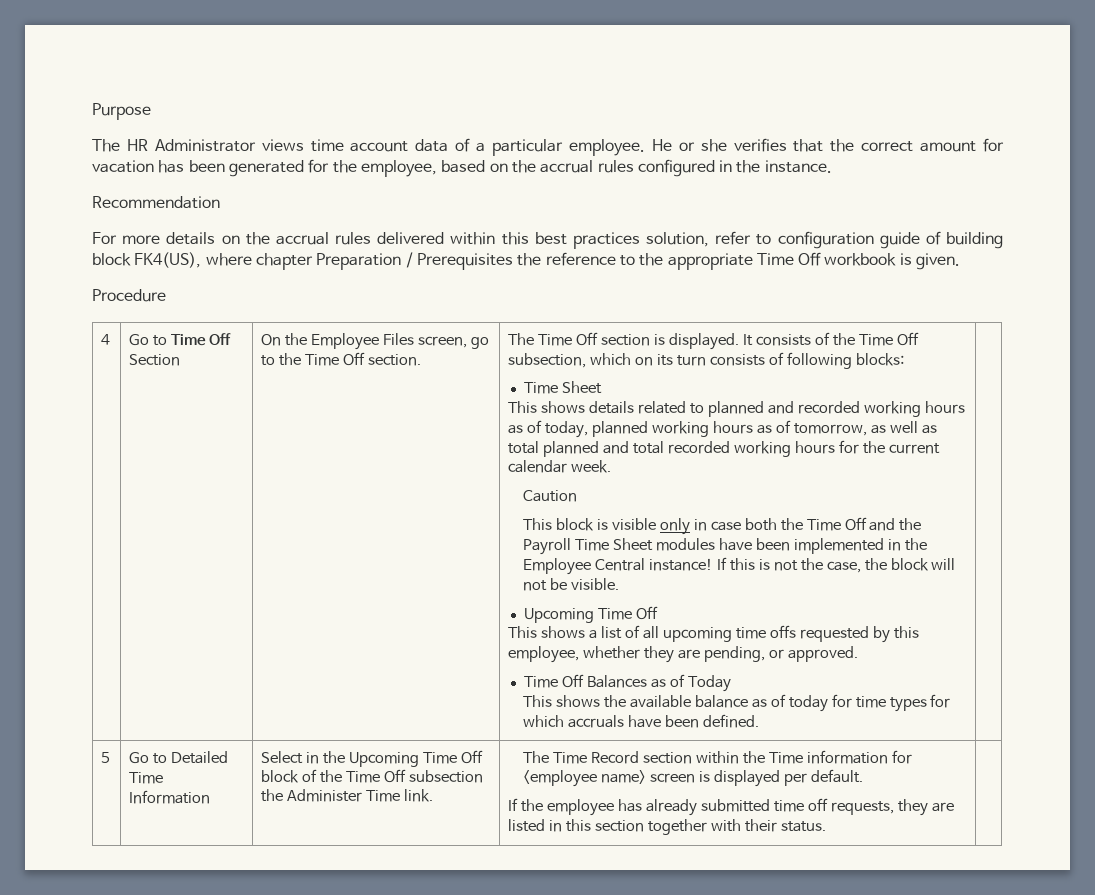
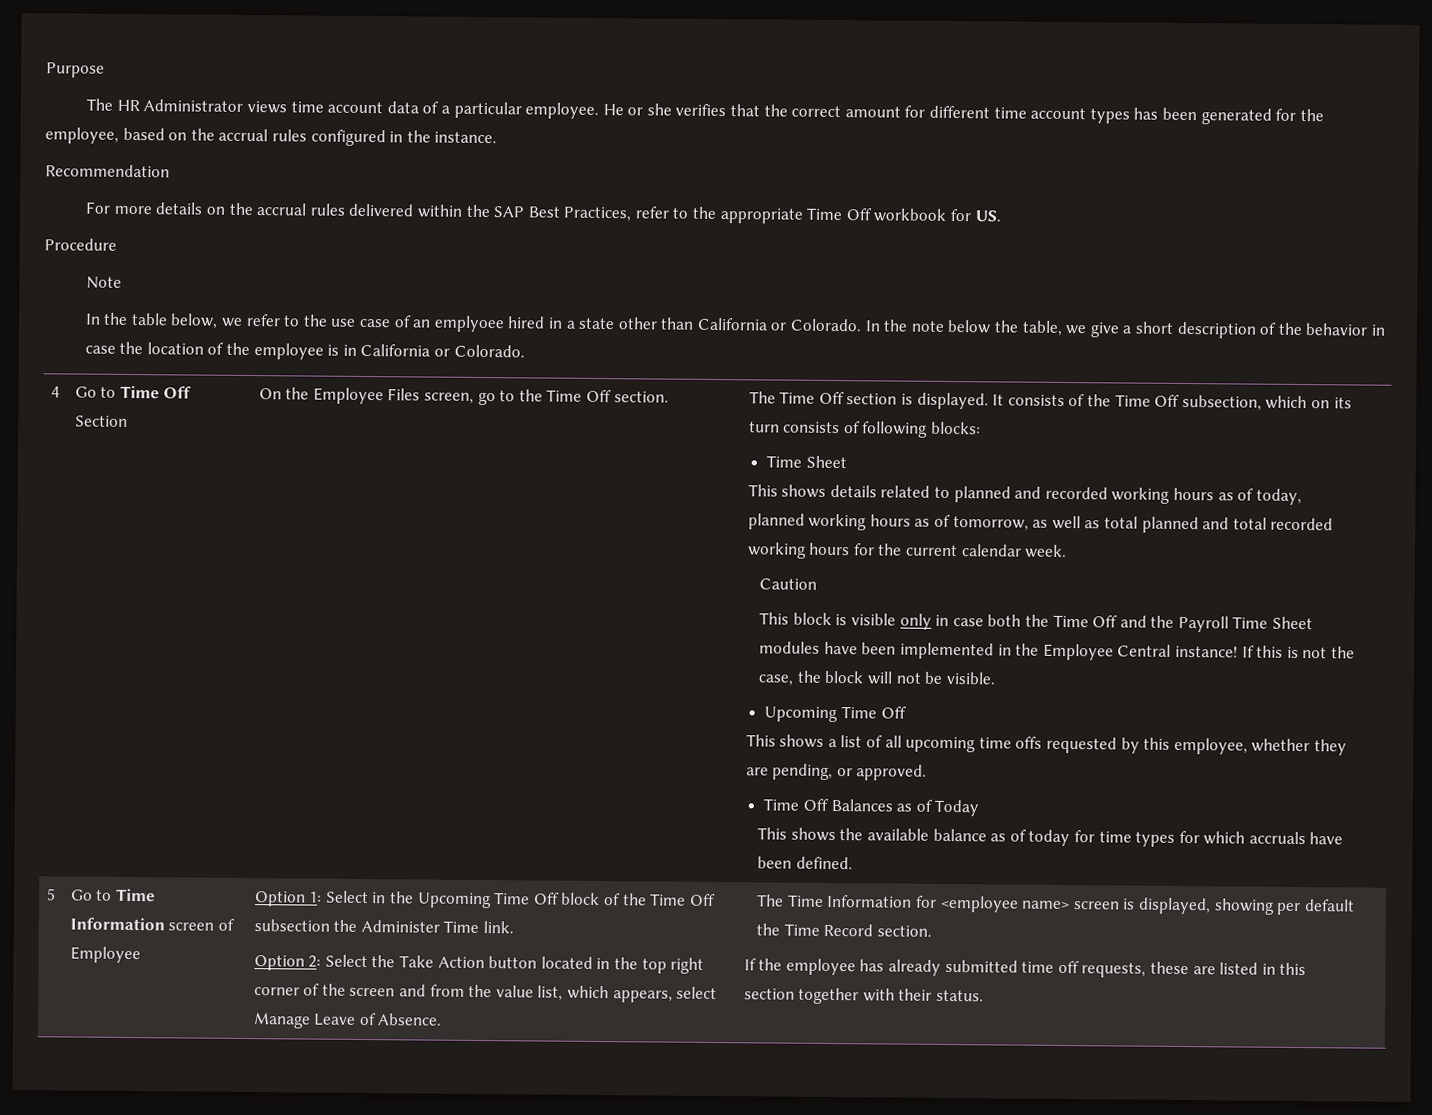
[92,160,154,173] vacation -> [929,105,1130,124] different time account types
[501,231,1003,249] [92,252,616,270] this best practices solution, refer to configuration guide of building block FK4(US), where chapter Preparation / Prerequisites the reference -> [465,204,669,222] the SAP Best Practices, refer
[899,253,961,270] is given. -> [950,208,1001,222] for US.
(166, 295) none -> [85,276,122,289] [84,312,1386,339] [84,341,525,360] // Note // In the table below, we refer to the use case of an emplyoee hired in a state other than California or Colorado. In the note below the table, we give a short description of the behavior in case the location of the employee is in California or Colorado.
[171,751,229,764] [129,772,164,784] [129,790,211,804] Detailed Time Information | -> [115,888,156,902] [69,917,235,931] [69,946,141,964] [254,891,323,907] Time Information screen of Employee | Option 1:
[523,750,888,764] | The Time Record section within the Time information -> [253,954,705,974] [253,983,718,1003] [252,1012,443,1029] [757,894,913,908] // Option 2: Select the Take Action button located in the top right corner of the screen and from the value list, which appears, select Manage Leave of Absence. | The Time Information
[714,769,863,787] displayed per default. -> [1137,897,1355,916] [756,923,932,937] displayed, showing per default the Time Record section.
[897,799,928,816] they -> [1149,961,1189,975] these

